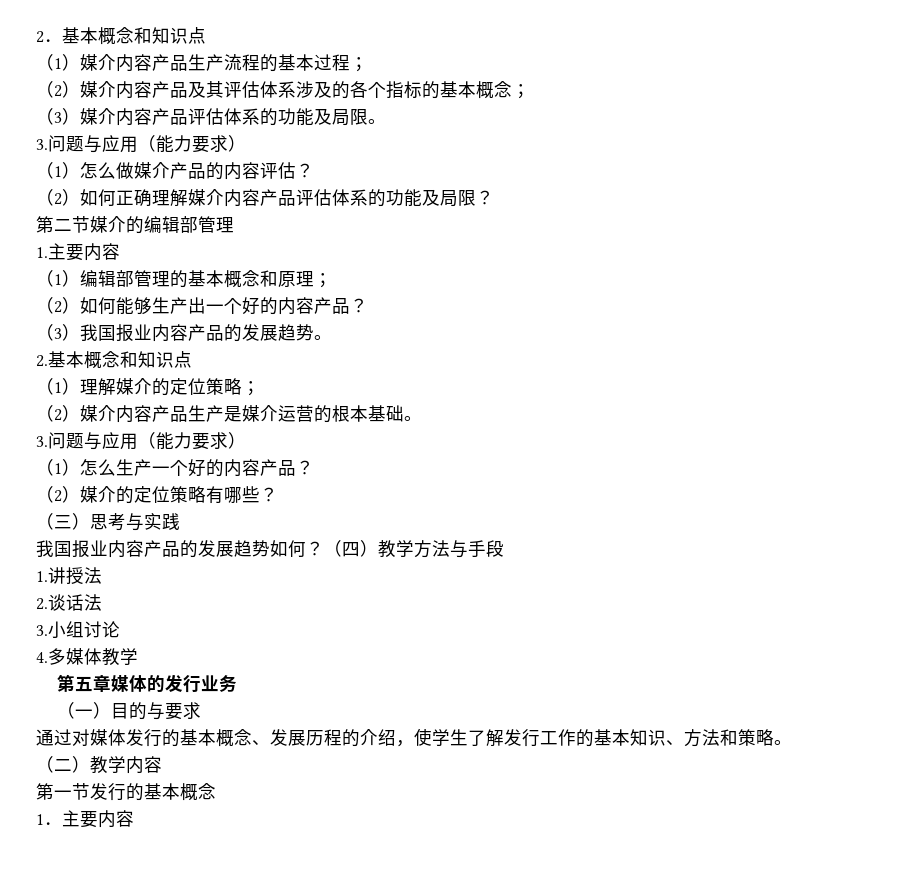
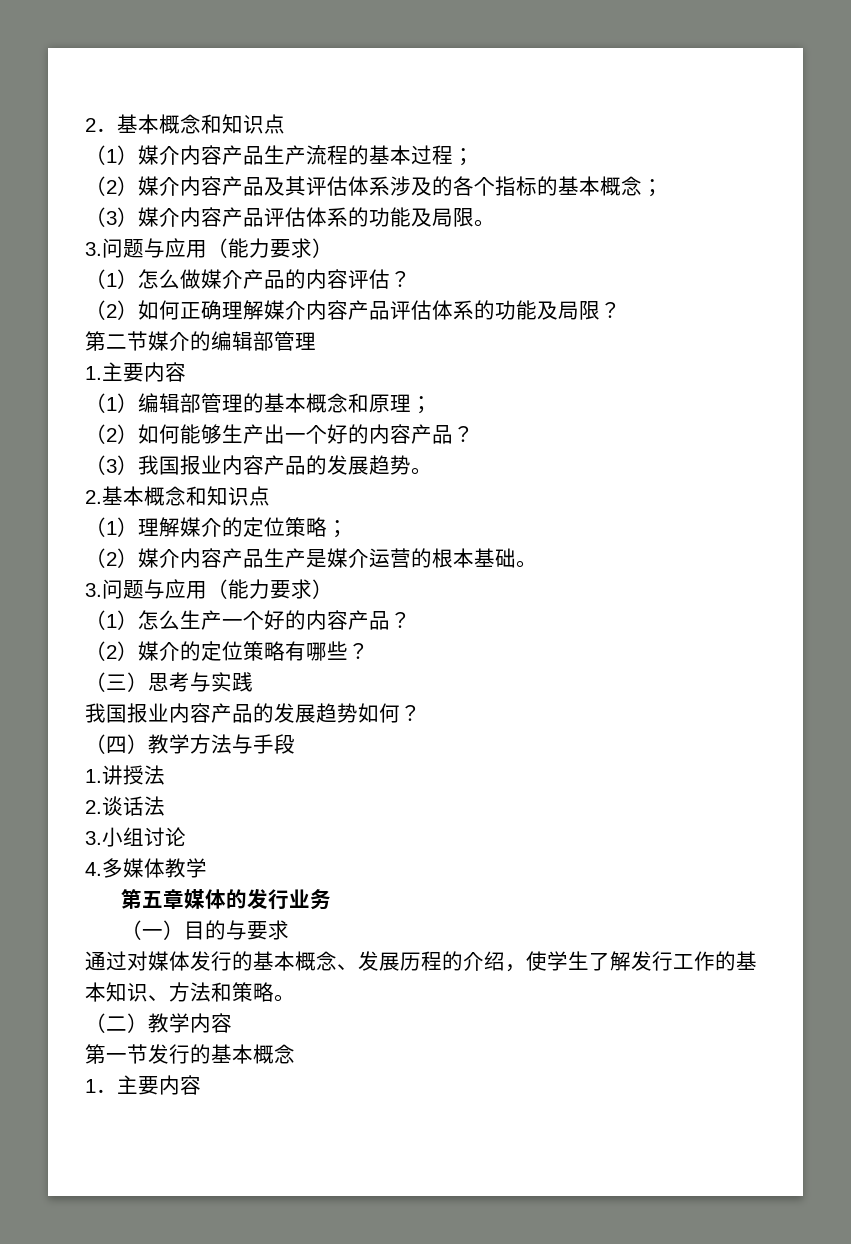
(324, 548) none -> (421, 713) //

